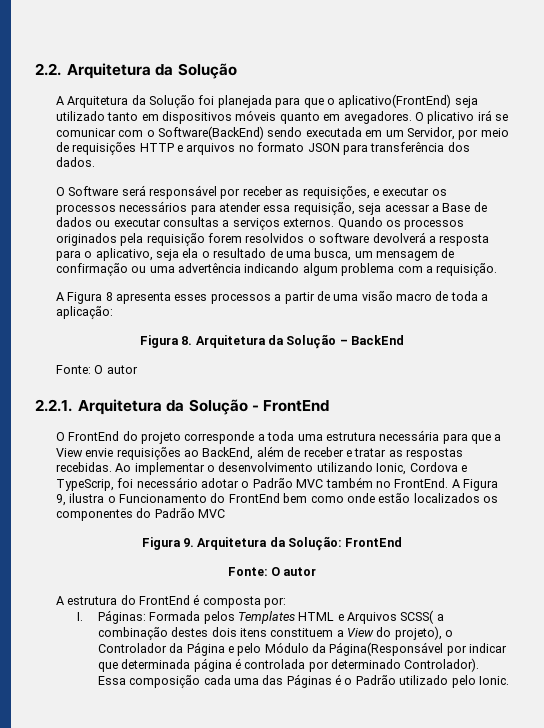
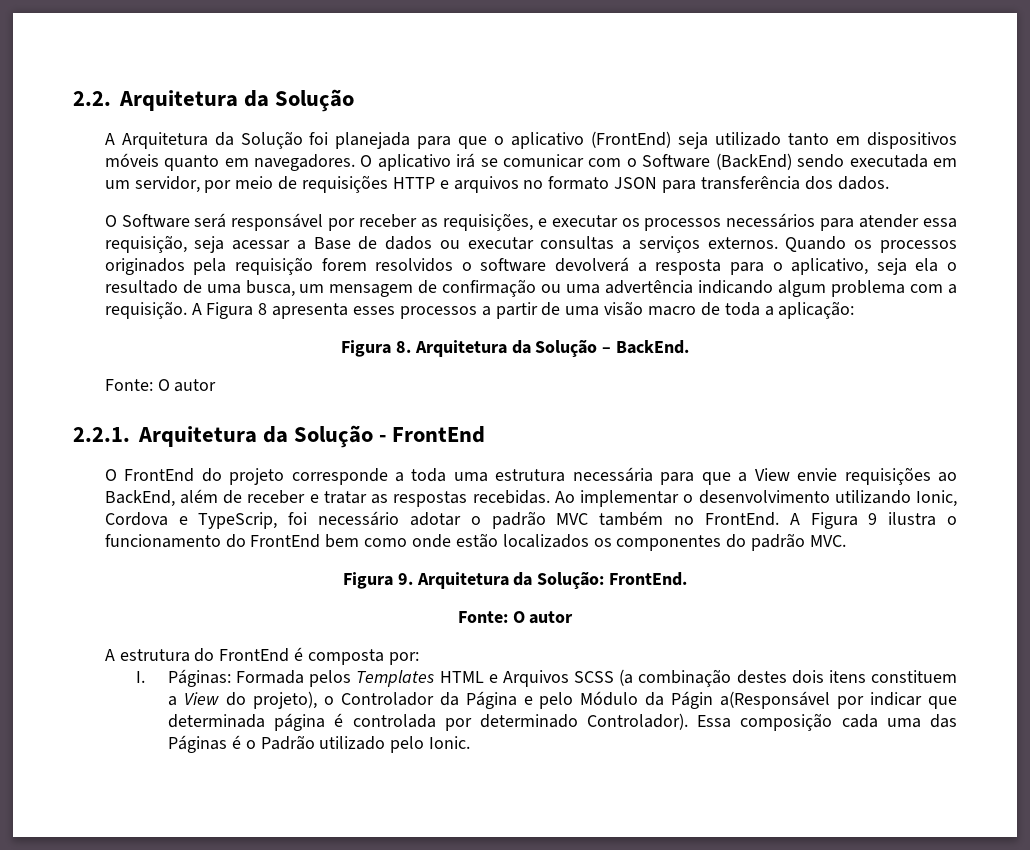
[338,94,452,108] aplicativo(FrontEnd) -> [511,131,672,149] aplicativo (FrontEnd)
[343,111,475,124] avegadores. O plicativo -> [253,154,451,171] navegadores. O aplicativo
[158,126,265,140] Software(BackEnd) -> [642,153,792,170] Software (BackEnd)
[406,127,455,140] Servidor, -> [134,176,200,193] servidor,
(498, 269) // -> (187, 310) none
[351,335,405,345] BackEnd -> [616,340,690,354] BackEnd.
[252,478,293,488] Padrão -> [491,511,546,529] padrão
[55,494,66,506] 9, -> [868,513,878,525] 9
[119,494,208,503] Funcionamento -> [104,534,221,548] funcionamento
[154,508,226,518] Padrão MVC -> [751,533,846,551] padrão MVC.
[345,537,403,547] FrontEnd -> [609,572,688,586] FrontEnd.
[400,610,444,624] SCSS( a -> [574,669,634,686] SCSS (a
[329,642,444,656] Página(Responsável -> [671,691,831,709] Págin a(Responsável

